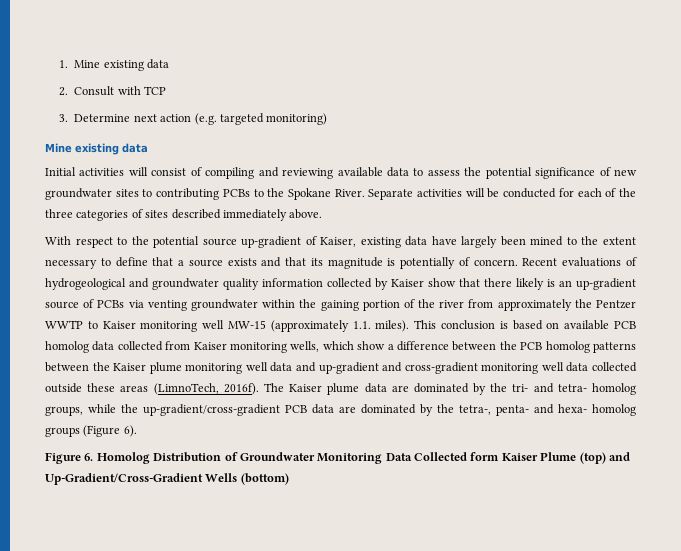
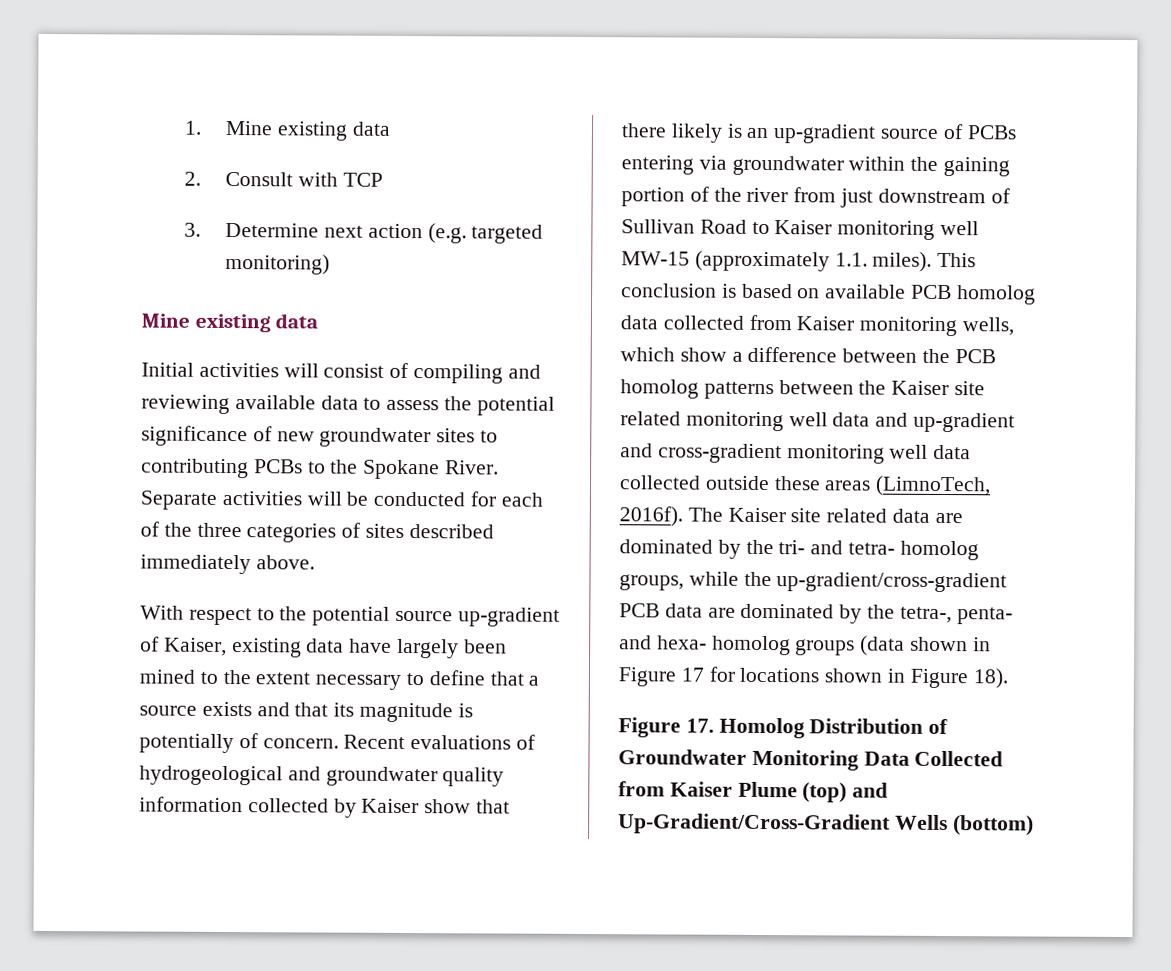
[128,300,187,311] via venting -> [621,155,727,175] entering via
[497,299,636,311] [45,320,83,329] approximately the Pentzer WWTP -> [840,188,1011,208] [621,219,747,234] just downstream of Sullivan Road
[149,362,182,374] plume -> [954,381,986,396] [620,411,681,426] site related
[327,383,360,395] plume -> [790,508,888,523] site related
[83,425,137,437] [45,452,94,464] (Figure 6). // Figure 6. -> [860,635,991,656] [618,666,1008,689] [618,717,714,738] (data shown in Figure 17 for locations shown in Figure 18). // Figure 17.
[470,452,500,461] form -> [618,781,665,797] from

